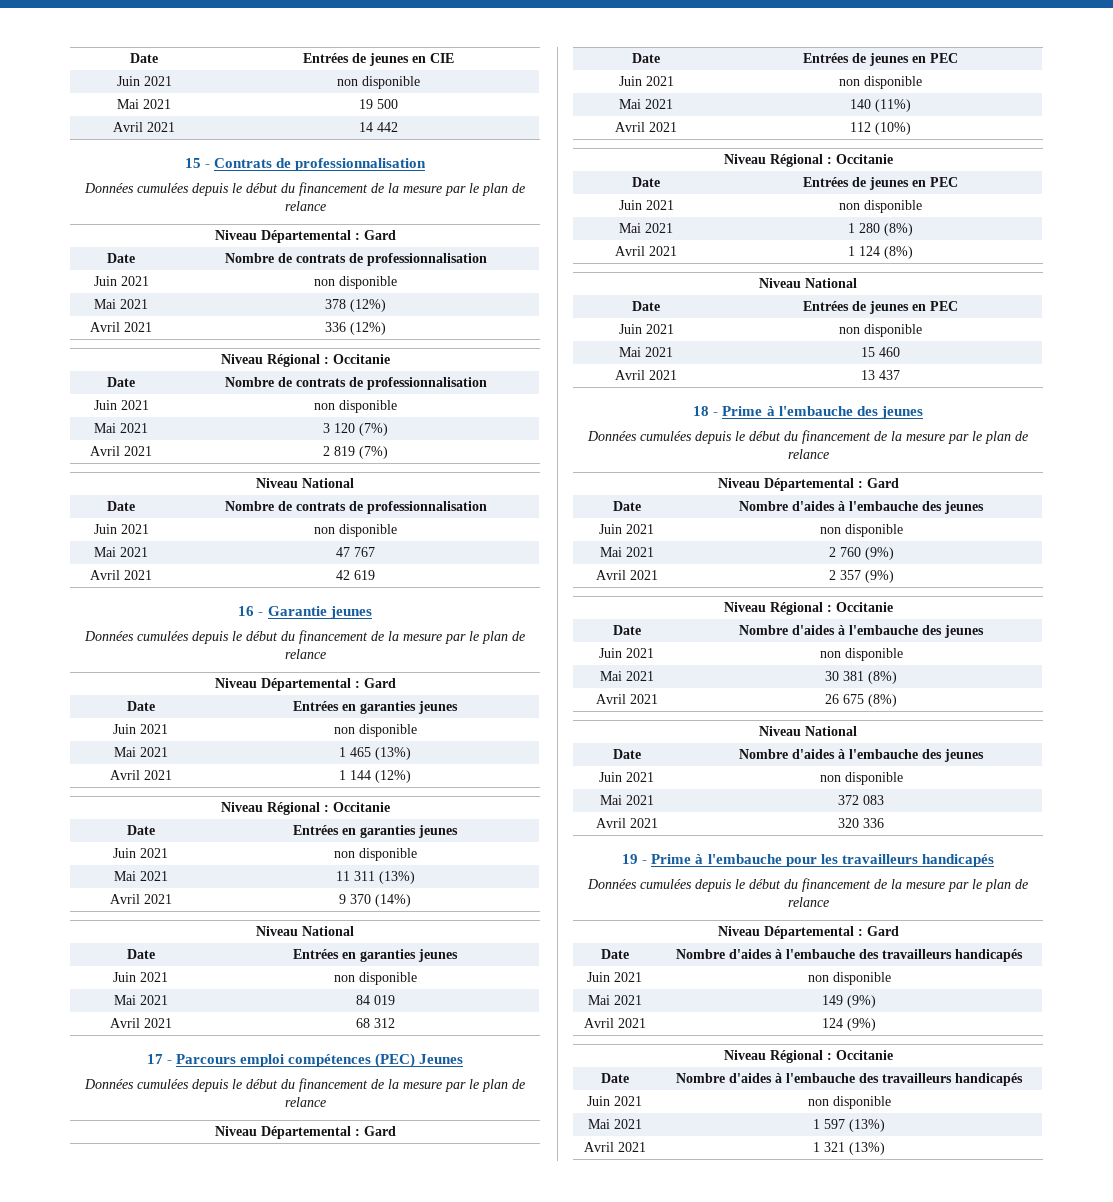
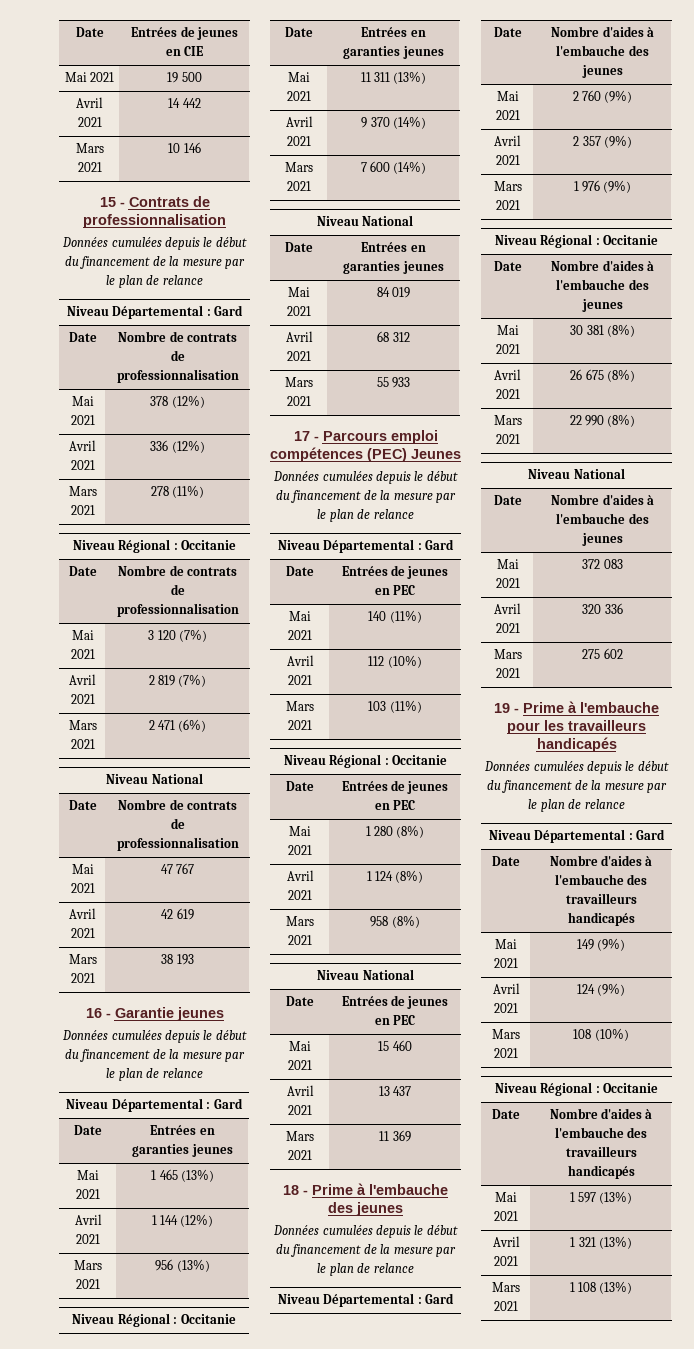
[116,76,172,86] [337,76,420,89] // Juin 2021 | non disponible -> (204, 51) none
(398, 127) none -> [75,143,104,153] [77,162,102,172] [168,142,201,153] // Mars 2021 | 10 146
[93,276,149,286] [314,276,397,289] // Juin 2021 | non disponible -> (239, 376) none
(386, 328) none -> [68,486,97,496] [70,505,95,515] [150,485,205,498] // Mars 2021 | 278 (11%)
[93,400,149,410] [314,400,397,413] // Juin 2021 | non disponible -> (239, 610) none
(388, 452) none -> [68,720,97,730] [70,739,95,749] [148,719,207,732] // Mars 2021 | 2 471 (6%)
[93,524,149,534] [314,524,397,537] // Juin 2021 | non disponible -> (239, 844) none
(375, 575) none -> [68,954,97,964] [70,973,95,983] [161,954,194,965] // Mars 2021 | 38 193
[113,724,168,734] [333,724,417,737] // Juin 2021 | non disponible -> (233, 1150) none
(411, 776) none -> [74,1260,102,1270] [76,1279,100,1289] [155,1259,210,1272] // Mars 2021 | 956 (13%)
[113,848,168,858] [333,848,417,861] // Juin 2021 | non disponible -> (444, 52) none
(411, 900) none -> [285,162,313,172] [287,181,311,191] [360,161,427,174] // Mars 2021 | 7 600 (14%)
[113,972,168,982] [333,972,417,985] // Juin 2021 | non disponible -> (444, 267) none
(395, 1023) none -> [285,377,313,387] [287,396,311,406] [376,377,411,388] // Mars 2021 | 55 933
[618,76,674,86] [839,76,922,89] // Juin 2021 | non disponible -> (416, 590) none
(911, 128) none -> [286,701,314,711] [288,720,312,730] [368,700,422,713] // Mars 2021 | 103 (11%)
[618,200,674,210] [839,200,922,213] // Juin 2021 | non disponible -> (416, 805) none
(913, 252) none -> [286,916,314,926] [288,935,312,945] [370,915,420,928] // Mars 2021 | 958 (8%)
[618,324,674,334] [839,324,922,337] // Juin 2021 | non disponible -> (416, 1020) none
(900, 375) none -> [286,1131,314,1141] [288,1150,312,1160] [379,1130,411,1142] // Mars 2021 | 11 369
[599,524,654,534] [819,524,903,537] // Juin 2021 | non disponible -> (623, 71) none
(894, 576) none -> [493,181,522,191] [495,200,520,210] [573,180,632,193] // Mars 2021 | 1 976 (9%)
[599,648,654,658] [819,648,903,661] // Juin 2021 | non disponible -> (623, 305) none
(897, 700) none -> [493,415,522,425] [495,434,520,444] [569,414,636,427] // Mars 2021 | 22 990 (8%)
[599,772,654,782] [819,772,903,785] // Juin 2021 | non disponible -> (623, 539) none
(884, 823) none -> [493,649,522,659] [495,668,520,678] [582,648,623,659] // Mars 2021 | 275 602
[587,972,642,982] [807,972,891,985] // Juin 2021 | non disponible -> (635, 919) none
(876, 1024) none -> [492,1029,520,1039] [494,1048,518,1058] [573,1028,629,1041] // Mars 2021 | 108 (10%)
[587,1096,642,1106] [807,1096,891,1109] // Juin 2021 | non disponible -> (635, 1172) none
(885, 1148) none -> [492,1282,520,1292] [494,1301,518,1311] [569,1281,633,1294] // Mars 2021 | 1 108 (13%)

